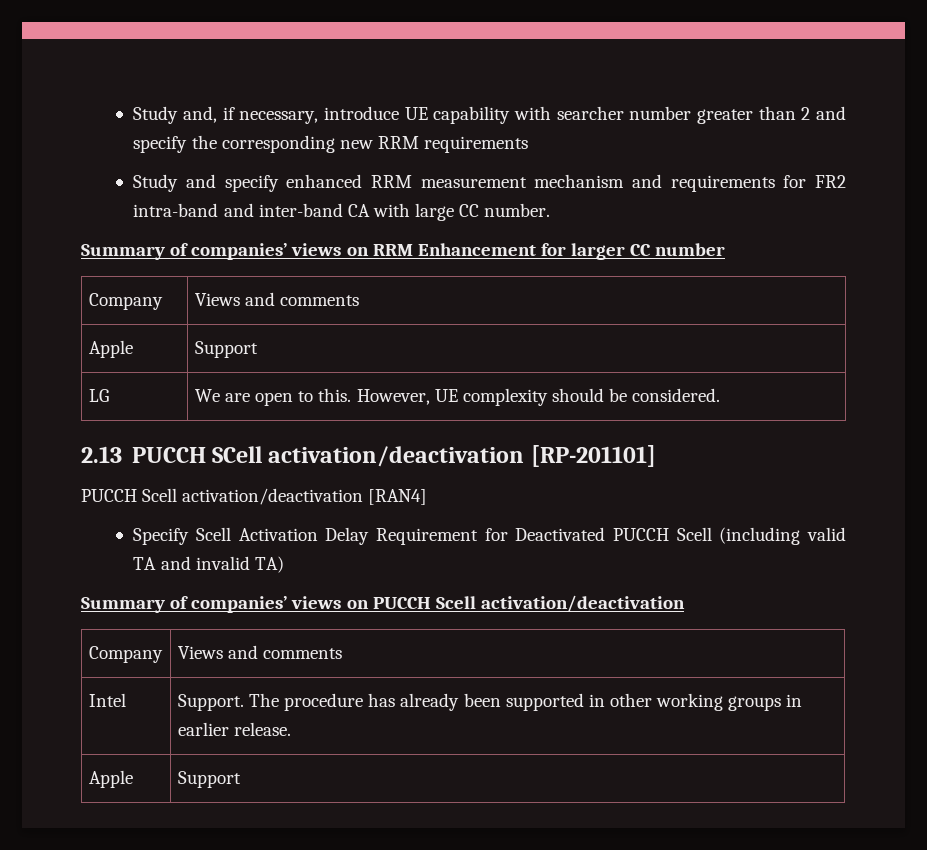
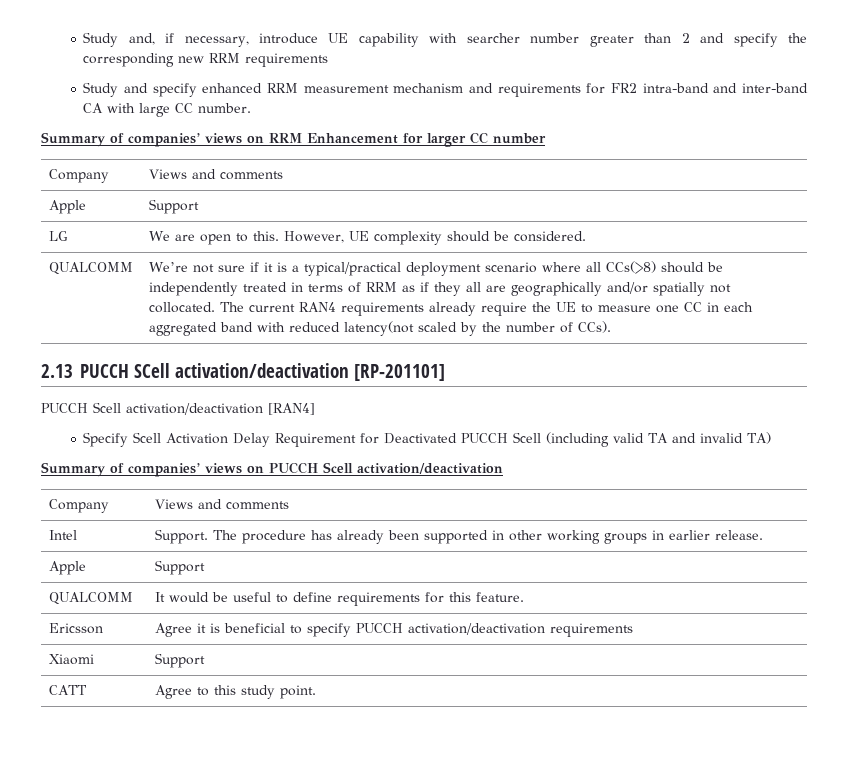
(721, 395) none -> [48,262,133,275] [148,261,723,276] [148,282,731,296] [148,302,753,316] [148,321,611,336] // QUALCOMM | We’re not sure if it is a typical/practical deployment scenario where all CCs(>8) should be independently treated in terms of RRM as if they all are geographically and/or spatially not collocated. The current RAN4 requirements already require the UE to measure one CC in each aggregated band with reduced latency(not scaled by the number of CCs).
(241, 779) none -> [48,592,133,605] [154,592,524,606] [48,623,103,634] [154,623,633,637] [48,654,94,665] [154,653,205,668] [48,685,87,695] [154,685,316,699] // QUALCOMM | It would be useful to define requirements for this feature. // Ericsson | Agree it is beneficial to specify PUCCH activation/deactivation requirements // Xiaomi | Support // CATT | Agree to this study point.

